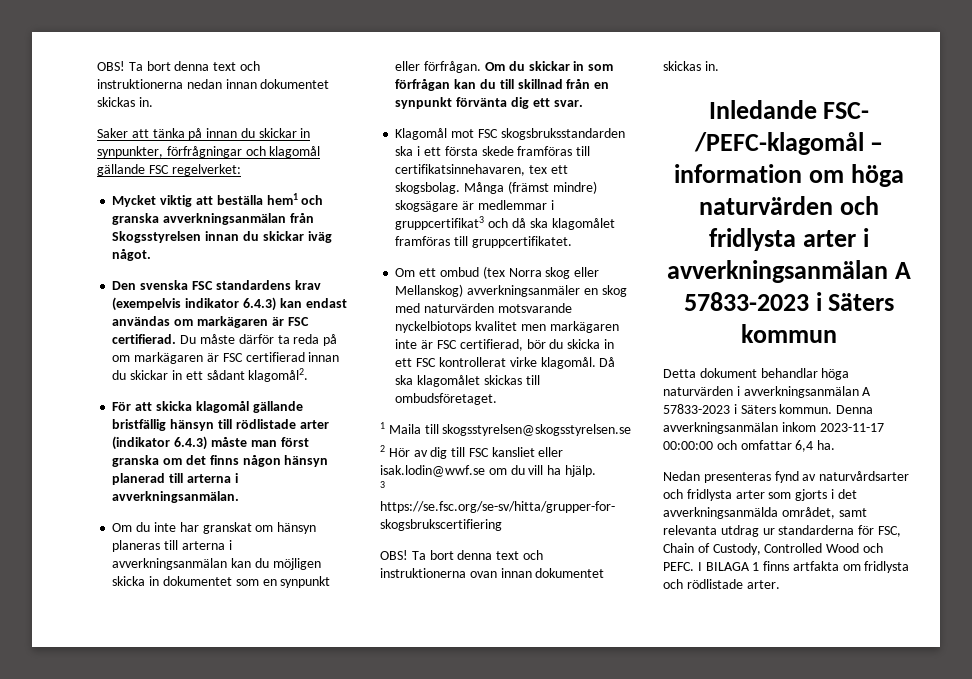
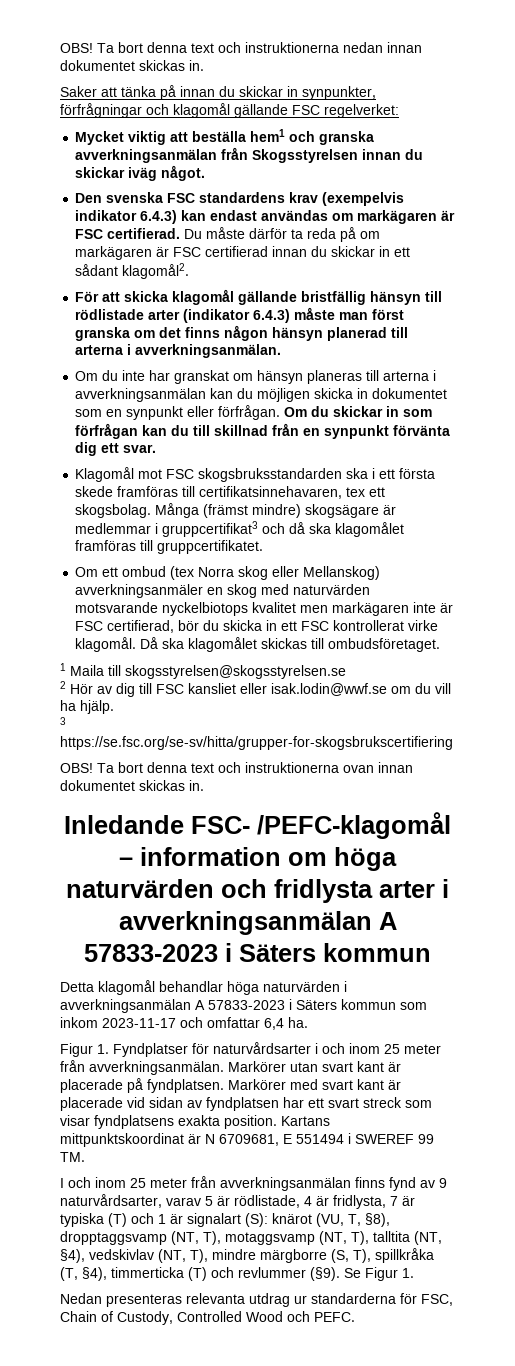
[699,368,757,378] dokument -> [98,980,155,995] klagomål
[779,404,874,414] [663,422,778,434] kommun. Denna avverkningsanmälan -> [341,999,427,1010] kommun som
[663,441,713,450] 00:00:00 -> (176, 1023) none
[663,471,910,483] [663,489,857,501] [663,507,867,519] Nedan presenteras fynd av naturvårdsarter och fridlysta arter som gjorts i det avverkningsanmälda området, samt -> [60,1042,441,1057] [60,1060,401,1075] [60,1078,401,1093] [60,1097,432,1111] [60,1115,330,1129] [60,1133,434,1147] [60,1152,85,1162] [60,1176,447,1191] [60,1194,415,1209] [60,1213,390,1227] [60,1231,442,1245] [60,1248,434,1263] [60,1267,414,1281] [60,1293,182,1307] Figur 1. Fyndplatser för naturvårdsarter i och inom 25 meter från avverkningsanmälan. Markörer utan svart kant är placerade på fyndplatsen. Markörer med svart kant är placerade vid sidan av fyndplatsen har ett svart streck som visar fyndplatsens exakta position. Kartans mittpunktskoordinat är N 6709681, E 551494 i SWEREF 99 TM. // I och inom 25 meter från avverkningsanmälan finns fynd av 9 naturvårdsarter, varav 5 är rödlistade, 4 är fridlysta, 7 är typiska (T) och 1 är signalart (S): knärot (VU, T, §8), dropptaggsvamp (NT, T), motaggsvamp (NT, T), talltita (NT, §4), vedskivlav (NT, T), mindre märgborre (S, T), spillkråka (T, §4), timmerticka (T) och revlummer (§9). Se Figur 1. // Nedan presenteras
[697,561,910,573] [663,579,780,589] I BILAGA 1 finns artfakta om fridlysta och rödlistade arter. -> (355, 1317) none

